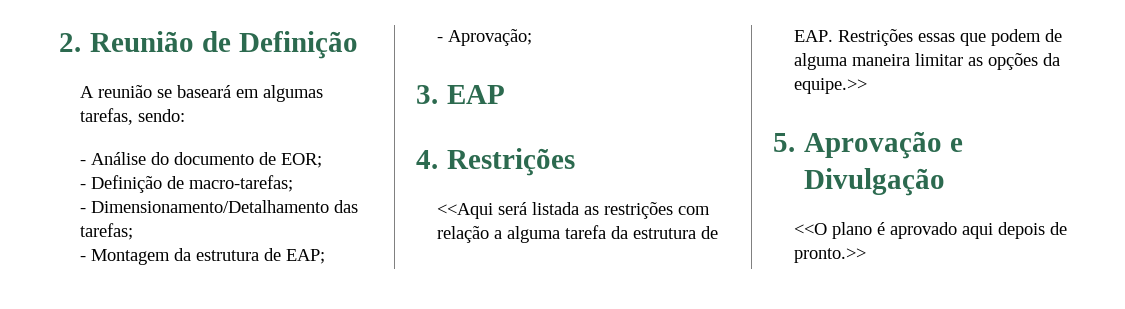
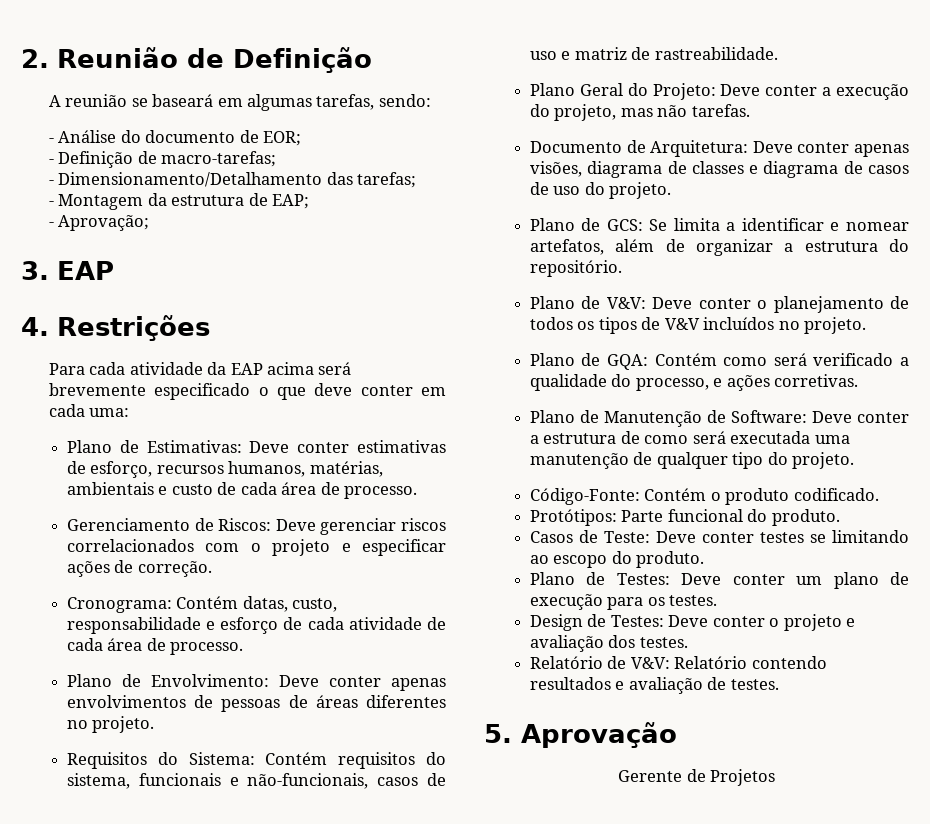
[437,202,711,219] [437,225,719,243] [794,29,1063,46] [794,53,1061,70] [794,78,868,94] [773,131,964,159] [804,168,946,196] [794,222,1068,239] [794,248,867,263] <<Aqui será listada as restrições com relação a alguma tarefa da estrutura de EAP. Restrições essas que podem de alguma maneira limitar as opções da equipe.>> // 5. Aprovação e Divulgação // <<O plano é aprovado aqui depois de pronto.>> -> [48,362,352,375] [48,383,446,400] [48,404,130,417] [66,440,446,453] [66,461,383,478] [66,482,418,499] [66,518,447,535] [66,539,446,556] [66,560,212,577] [66,596,338,613] [66,617,446,634] [66,638,244,655] [66,674,446,691] [66,695,447,712] [66,716,155,733] [66,752,446,769] [66,773,446,789] [529,47,778,60] [529,83,909,100] [529,104,750,121] [529,140,909,157] [529,161,909,178] [529,182,672,199] [529,218,909,231] [529,239,909,256] [529,260,622,277] [529,296,909,313] [529,317,867,334] [529,353,909,370] [529,374,859,391] [529,410,909,427] [529,431,850,444] [529,452,855,469] [529,488,879,505] [529,509,840,526] [529,530,909,543] [529,551,705,568] [529,572,909,589] [529,594,718,610] [529,614,856,631] [529,635,688,652] [529,656,827,669] [529,677,779,694] [484,722,677,748] [618,769,775,786] Para cada atividade da EAP acima será brevemente especificado o que deve conter em cada uma: // Plano de Estimativas: Deve conter estimativas de esforço, recursos humanos, matérias, ambientais e custo de cada área de processo. // Gerenciamento de Riscos: Deve gerenciar riscos correlacionados com o projeto e especificar ações de correção. // Cronograma: Contém datas, custo, responsabilidade e esforço de cada atividade de cada área de processo. // Plano de Envolvimento: Deve conter apenas envolvimentos de pessoas de áreas diferentes no projeto. // Requisitos do Sistema: Contém requisitos do sistema, funcionais e não-funcionais, casos de uso e matriz de rastreabilidade. // Plano Geral do Projeto: Deve conter a execução do projeto, mas não tarefas. // Documento de Arquitetura: Deve conter apenas visões, diagrama de classes e diagrama de casos de uso do projeto. // Plano de GCS: Se limita a identificar e nomear artefatos, além de organizar a estrutura do repositório. // Plano de V&V: Deve conter o planejamento de todos os tipos de V&V incluídos no projeto. // Plano de GQA: Contém como será verificado a qualidade do processo, e ações corretivas. // Plano de Manutenção de Software: Deve conter a estrutura de como será executada uma manutenção de qualquer tipo do projeto. // Código-Fonte: Contém o produto codificado. // Protótipos: Parte funcional do produto. // Casos de Teste: Deve conter testes se limitando ao escopo do produto. // Plano de Testes: Deve conter um plano de execução para os testes. // Design de Testes: Deve conter o projeto e avaliação dos testes. // Relatório de V&V: Relatório contendo resultados e avaliação de testes. // 5. Aprovação // Gerente de Projetos

